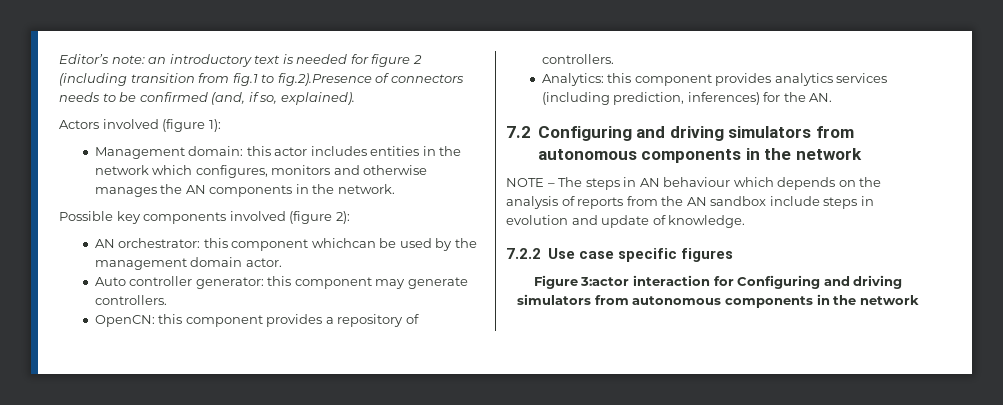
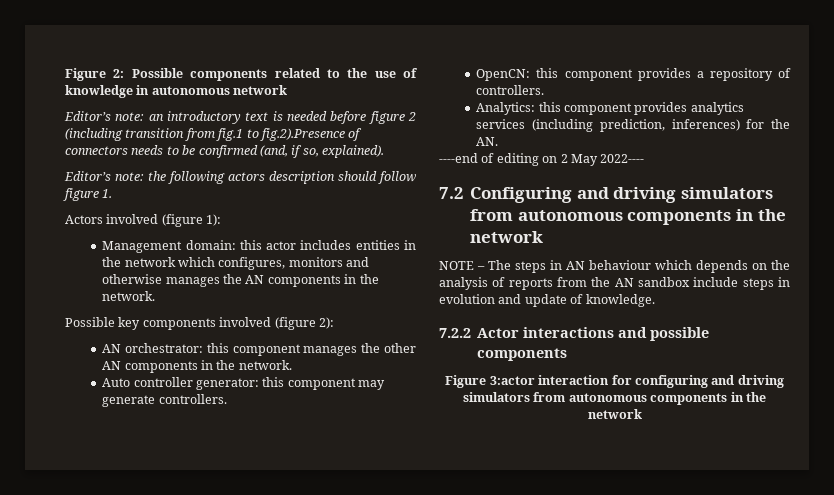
(59, 59) none -> [65,68,418,81] [65,85,288,98] Figure 2: Possible components related to the use of knowledge in autonomous network //
[350,54,369,64] for -> [330,111,367,124] before
(355, 98) none -> [64,171,416,184] [63,188,113,201] // Editor’s note: the following actors description should follow figure 1.
[311,238,477,251] [94,257,282,270] whichcan be used by the management domain actor. -> [303,343,416,356] [102,360,292,373] manages the other AN components in the network.
(833, 97) none -> [439,153,645,166] // ----end of editing on 2 May 2022----
[547,248,733,262] Use case specific figures -> [477,327,710,341] [477,348,568,361] Actor interactions and possible components
[737,275,821,289] Configuring -> [634,375,708,388] configuring

